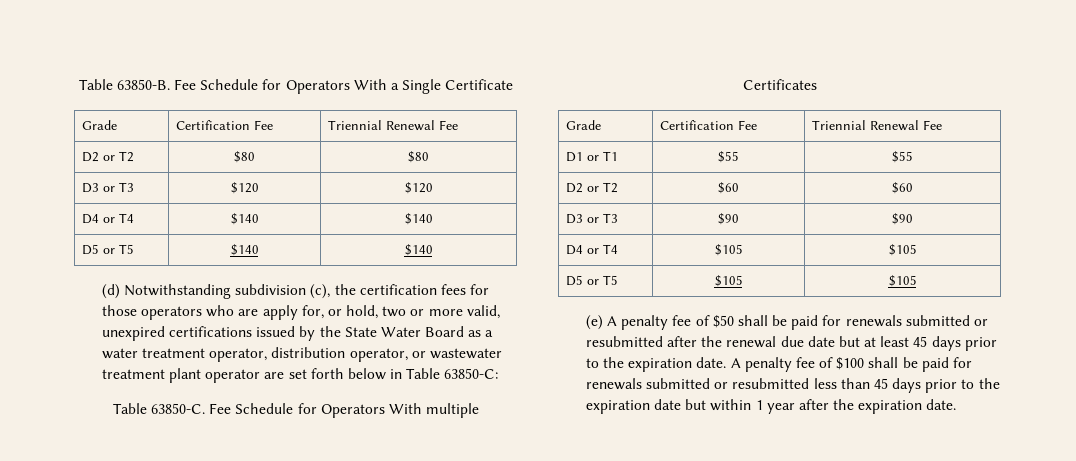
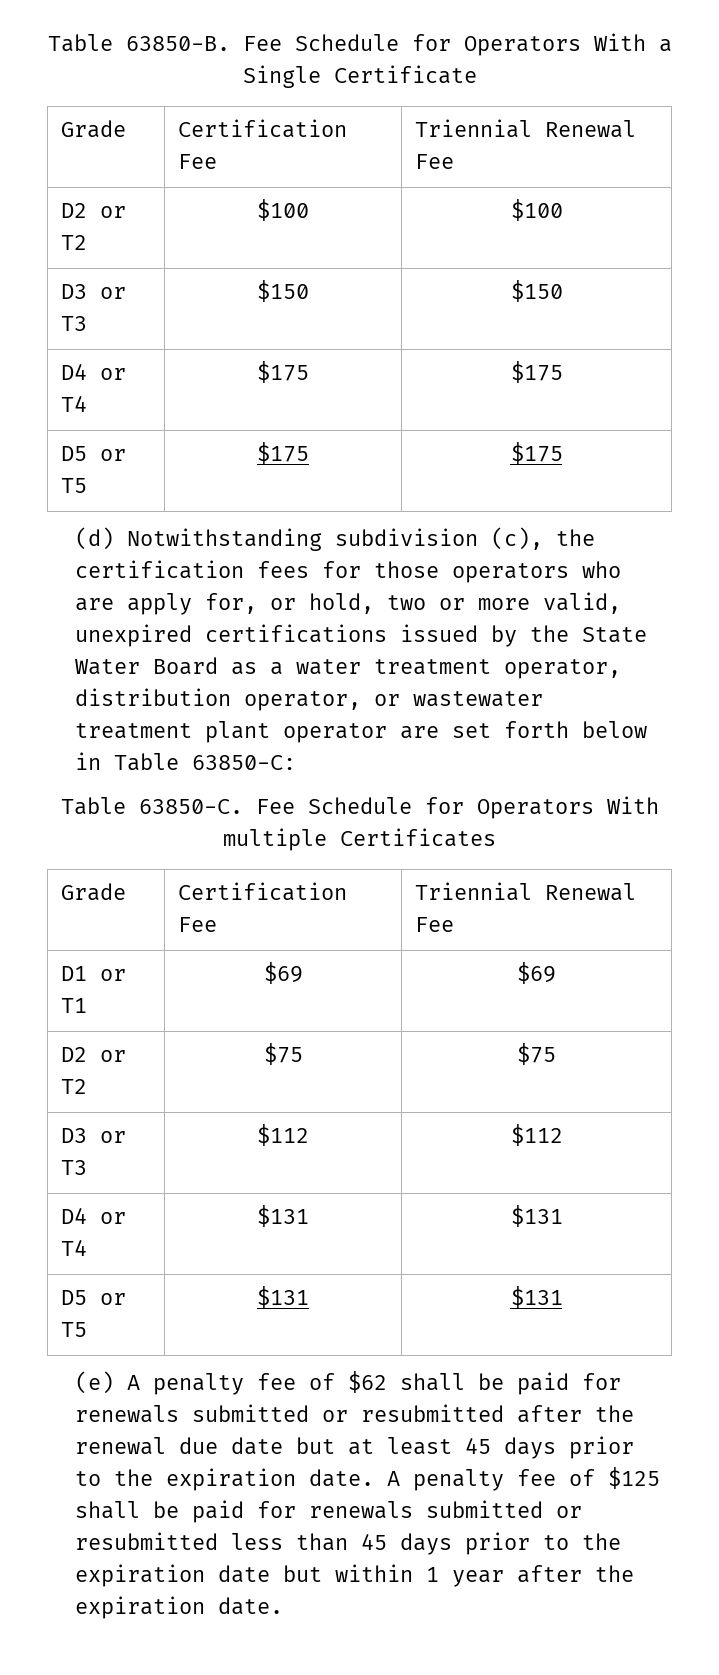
[234,151,255,163] [408,151,429,163] [82,182,135,193] [230,182,259,194] [404,182,433,194] [82,213,135,224] [230,213,259,225] [404,213,433,225] [82,244,135,255] [230,244,259,256] [404,244,433,256] $80 | $80 // D3 or T3 | $120 | $120 // D4 or T4 | $140 | $140 // D5 or T5 | $140 | $140 -> [257,199,309,221] [510,199,563,221] [60,284,126,299] [60,316,87,331] [257,280,309,302] [510,280,563,302] [60,364,126,380] [60,396,87,412] [257,361,309,383] [510,361,563,383] [60,446,126,461] [60,478,87,493] [257,442,309,464] [510,442,563,464] $100 | $100 // D3 or T3 | $150 | $150 // D4 or T4 | $175 | $175 // D5 or T5 | $175 | $175
[718,151,739,163] [892,151,913,163] [566,182,619,193] [718,182,739,194] [892,182,913,194] [566,213,619,224] [718,213,739,225] [892,213,913,225] [566,244,619,255] [714,244,743,256] [888,244,917,256] [566,275,619,286] [714,275,743,287] [888,275,917,287] $55 | $55 // D2 or T2 | $60 | $60 // D3 or T3 | $90 | $90 // D4 or T4 | $105 | $105 // D5 or T5 | $105 | $105 -> [263,962,303,984] [517,962,556,984] [60,1047,126,1062] [60,1079,87,1094] [263,1043,303,1065] [517,1043,556,1065] [60,1128,126,1143] [60,1160,87,1175] [257,1124,309,1146] [510,1124,563,1146] [60,1208,126,1224] [60,1240,87,1256] [257,1205,309,1227] [510,1205,563,1227] [60,1290,126,1305] [60,1322,87,1337] [257,1286,309,1308] [510,1286,563,1308] $69 | $69 // D2 or T2 | $75 | $75 // D3 or T3 | $112 | $112 // D4 or T4 | $131 | $131 // D5 or T5 | $131 | $131
[712,315,734,328] $50 -> [347,1371,387,1393] $62
[836,357,865,370] $100 -> [607,1467,660,1489] $125

